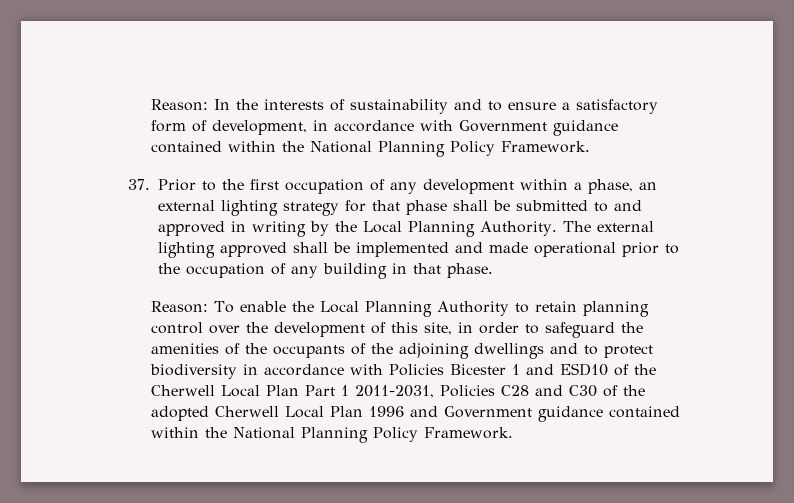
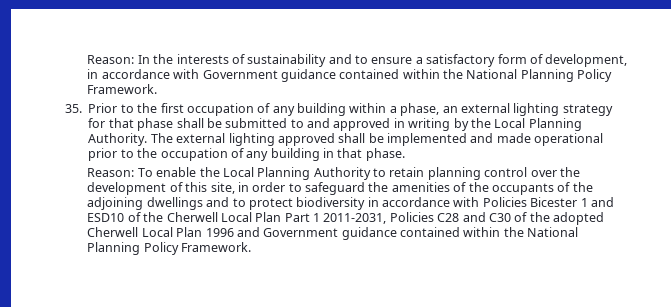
[128,179,151,190] 37. -> [65,104,83,113] 35.
[423,179,515,194] development -> [297,103,347,116] building

